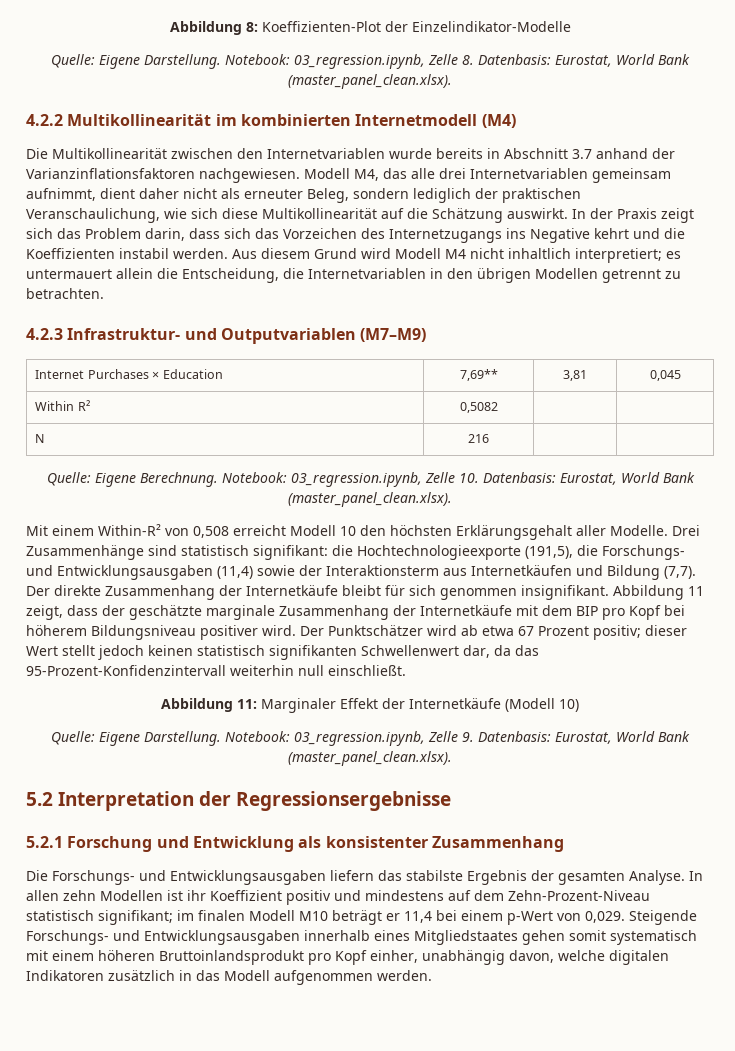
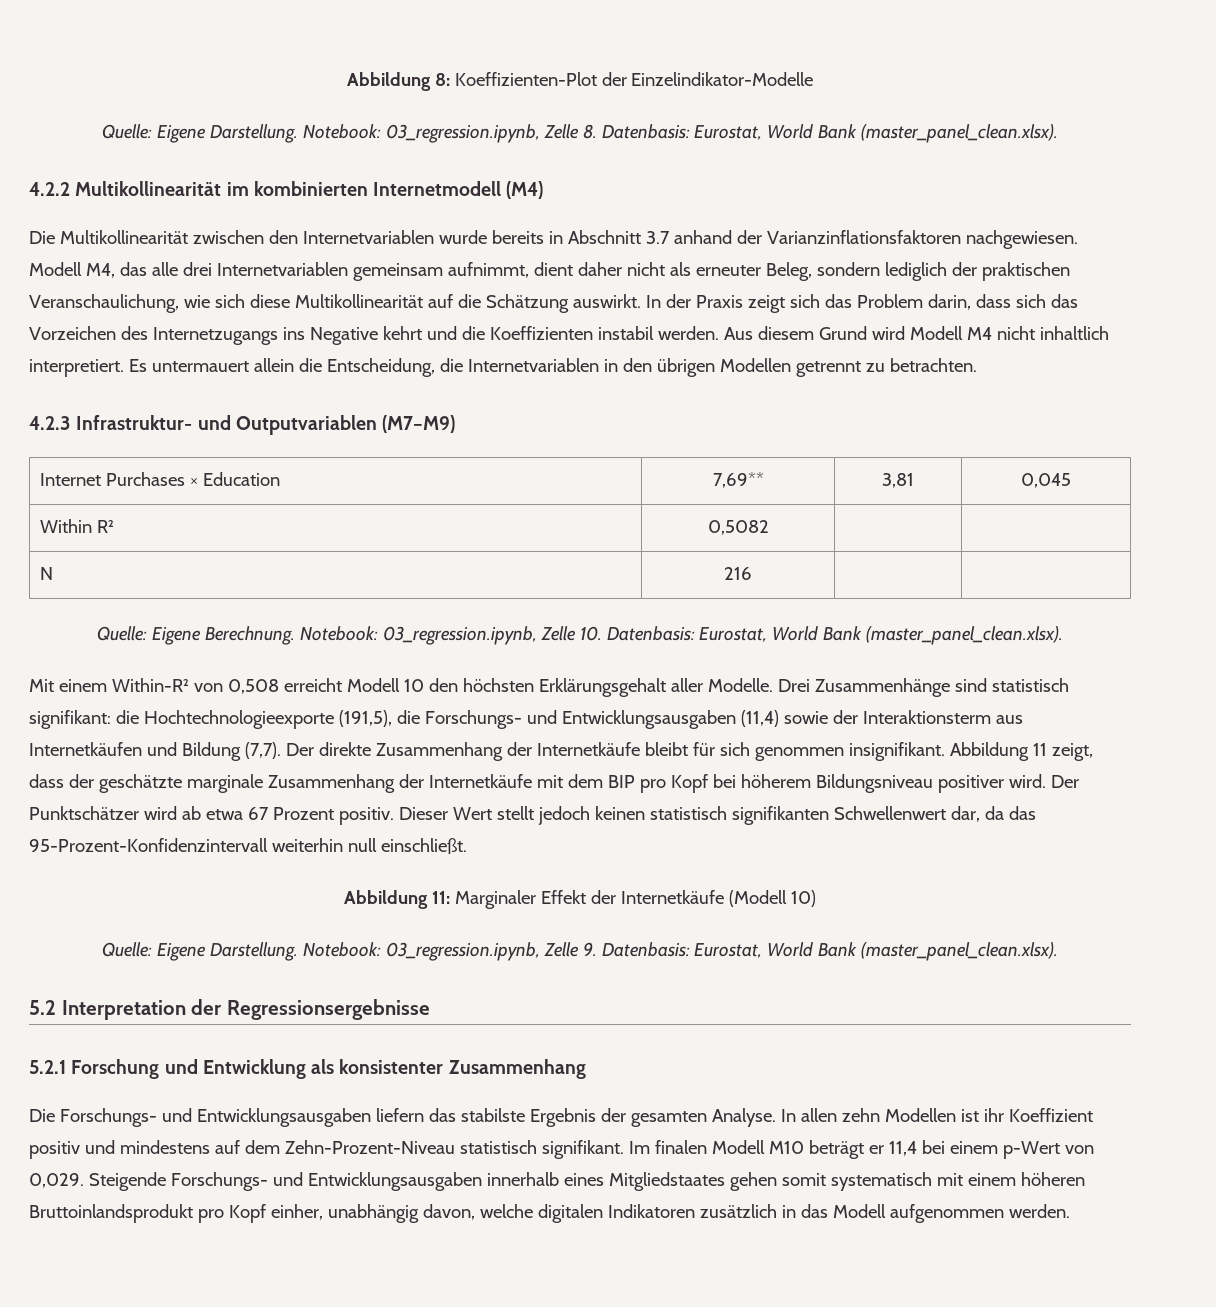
[575,248,681,263] interpretiert; es -> [29,359,147,377] interpretiert. Es
[593,625,687,640] positiv; dieser -> [338,807,448,825] positiv. Dieser
[98,910,194,925] signifikant; im -> [541,1140,650,1159] signifikant. Im

